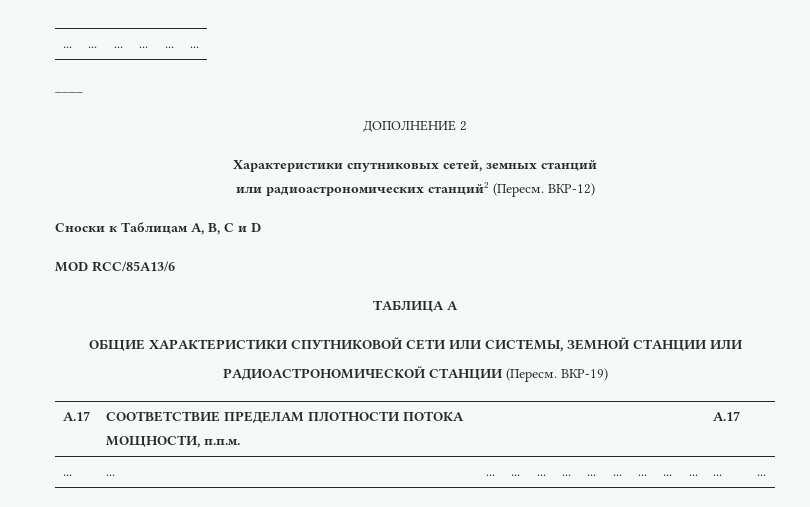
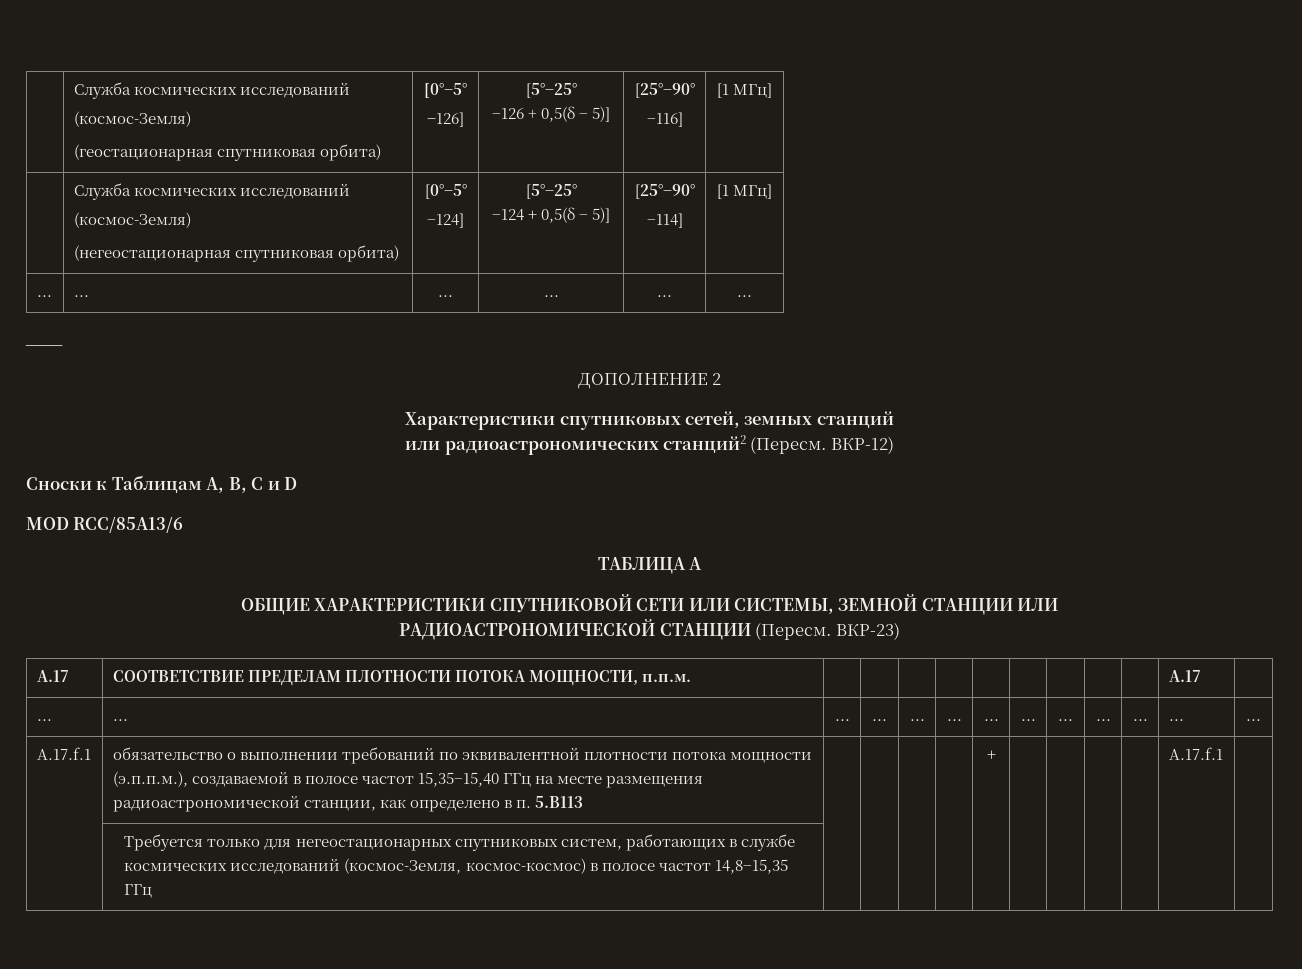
(62, 47) none -> [73,82,350,99] [73,111,191,127] [73,144,381,161] [424,83,467,98] [427,112,464,127] [525,83,577,98] [491,106,611,122] [634,83,695,98] [646,112,683,127] [716,83,773,98] [73,183,350,200] [73,212,191,228] [73,245,399,262] [424,184,467,199] [427,213,464,228] [525,184,577,199] [491,207,611,223] [634,184,695,199] [646,213,683,228] [716,184,773,199] | Служба космических исследований // (космос-Земля) // (геостационарная спутниковая орбита) | [0°−5° // −126] | [5°−25° // −126 + 0,5(δ − 5)] | [25°−90° // −116] | [1 МГц] // | Служба космических исследований // (космос-Земля) // (негеостационарная спутниковая орбита) | [0°−5° // −124] | [5°−25° // −124 + 0,5(δ − 5)] | [25°−90° // −114] | [1 МГц] //
[560,368,608,381] ВКР-19) -> [835,622,900,640] ВКР-23)
(766, 475) none -> [36,747,91,760] [112,747,813,764] [112,771,704,788] [112,795,583,812] [986,750,996,760] [1168,747,1223,760] [124,834,795,851] [124,858,788,874] [124,884,153,898] // A.17.f.1 | обязательство о выполнении требований по эквивалентной плотности потока мощности (э.п.п.м.), создаваемой в полосе частот 15,35−15,40 ГГц на месте размещения радиоастрономической станции, как определено в п. 5.B113 | | | | | + | | | | | A.17.f.1 | // | Требуется только для негеостационарных спутниковых систем, работающих в службе космических исследований (космос-Земля, космос-космос) в полосе частот 14,8−15,35 ГГц | | | | | | | | | | |

